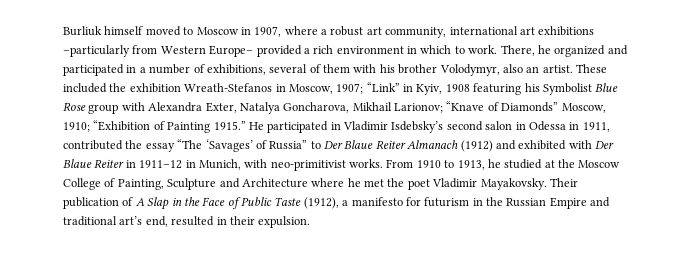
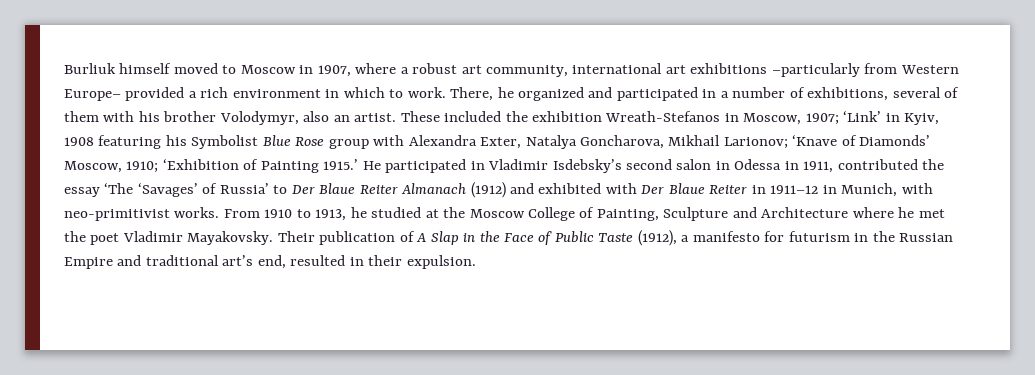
[366,82,400,92] “Link” -> [843,111,882,122] ‘Link’
[446,101,559,112] “Knave of Diamonds” -> [792,135,931,146] ‘Knave of Diamonds’
[93,120,151,131] “Exhibition -> [162,159,239,170] ‘Exhibition
[213,121,246,130] 1915.” -> [323,159,359,170] 1915.’
[177,139,203,149] “The -> [104,183,134,194] ‘The
[269,140,308,150] Russia” -> [219,183,269,194] Russia’

